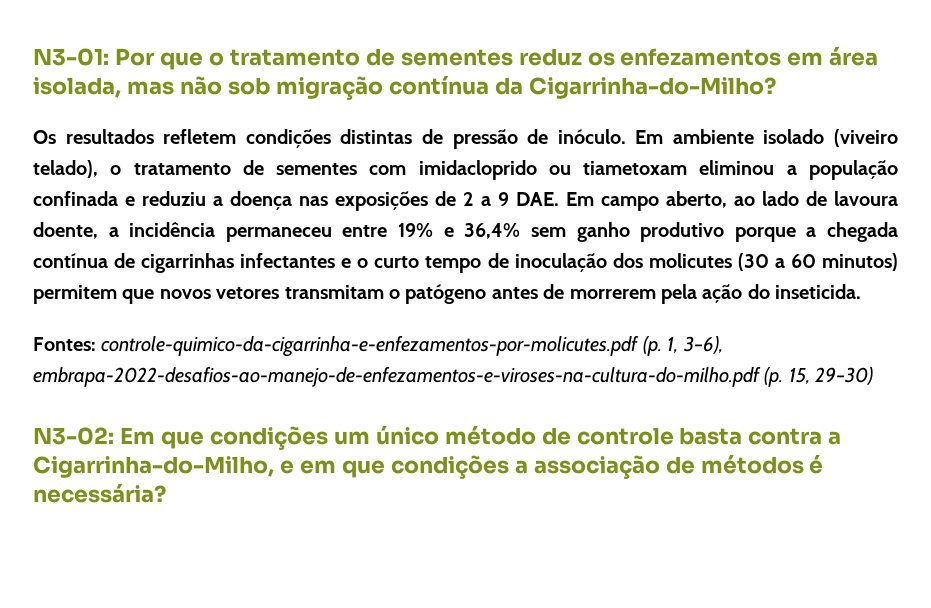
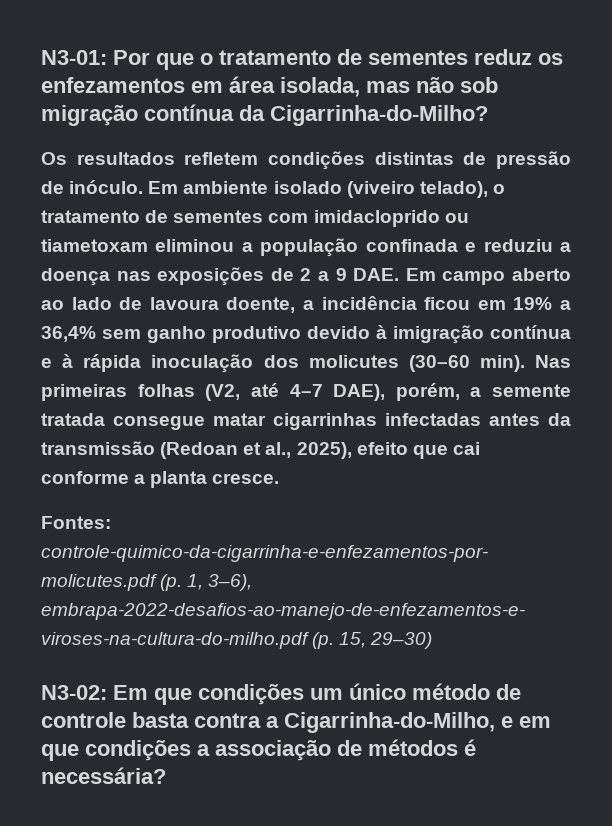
[666,191,727,208] aberto, -> [512,268,572,281] aberto
[225,222,899,242] [33,253,899,273] [33,284,862,304] permaneceu entre 19% e 36,4% sem ganho produtivo porque a chegada contínua de cigarrinhas infectantes e o curto tempo de inoculação dos molicutes (30 a 60 minutos) permitem que novos vetores transmitam o patógeno antes de morrerem pela ação do inseticida. -> [424,297,572,310] [41,325,571,344] [41,354,571,373] [41,383,571,401] [41,413,571,430] [41,441,480,459] [41,471,280,488] ficou em 19% a 36,4% sem ganho produtivo devido à imigração contínua e à rápida inoculação dos molicutes (30–60 min). Nas primeiras folhas (V2, até 4–7 DAE), porém, a semente tratada consegue matar cigarrinhas infectadas antes da transmissão (Redoan et al., 2025), efeito que cai conforme a planta cresce.

